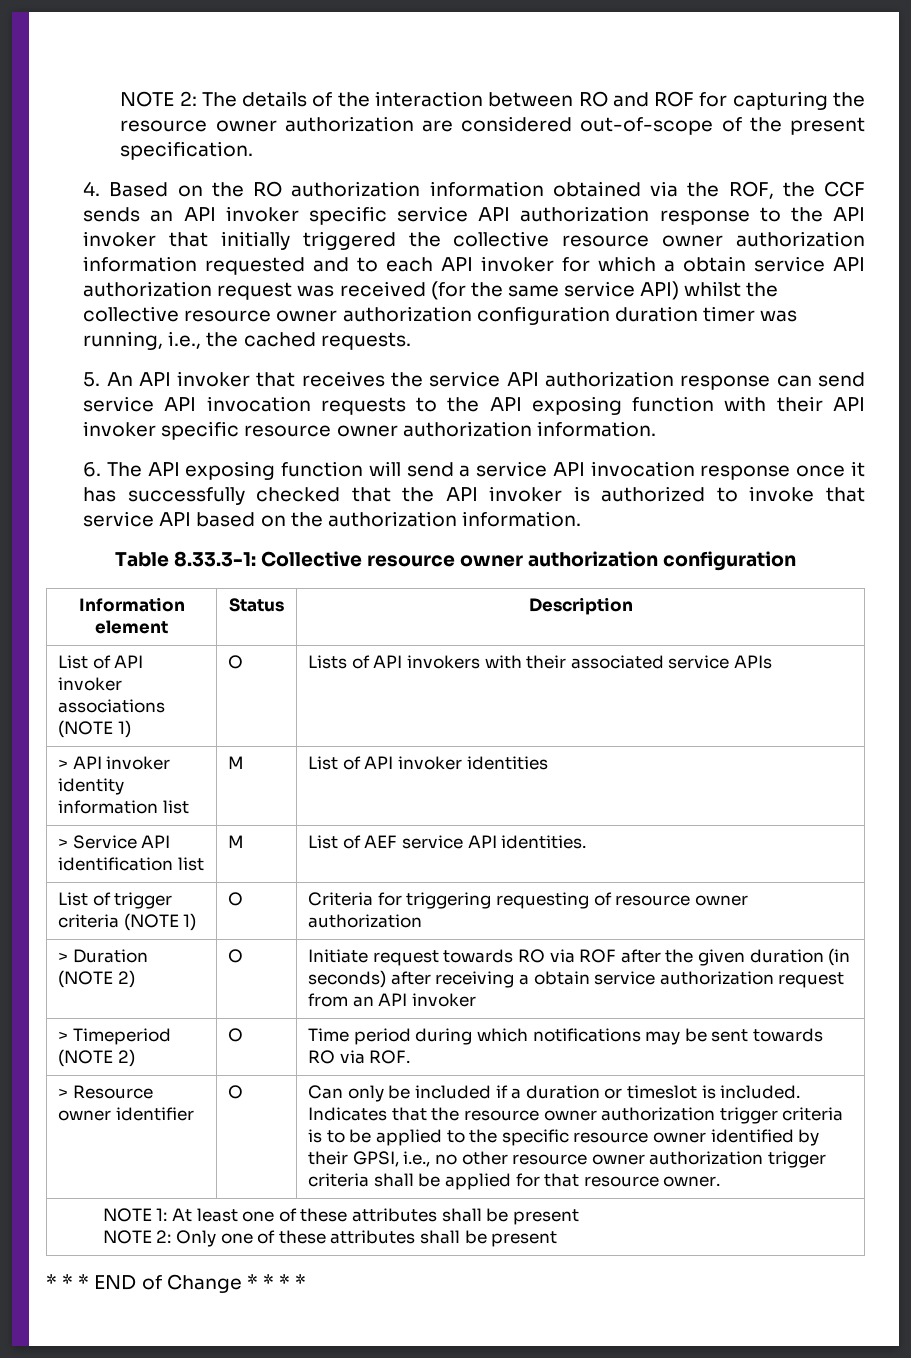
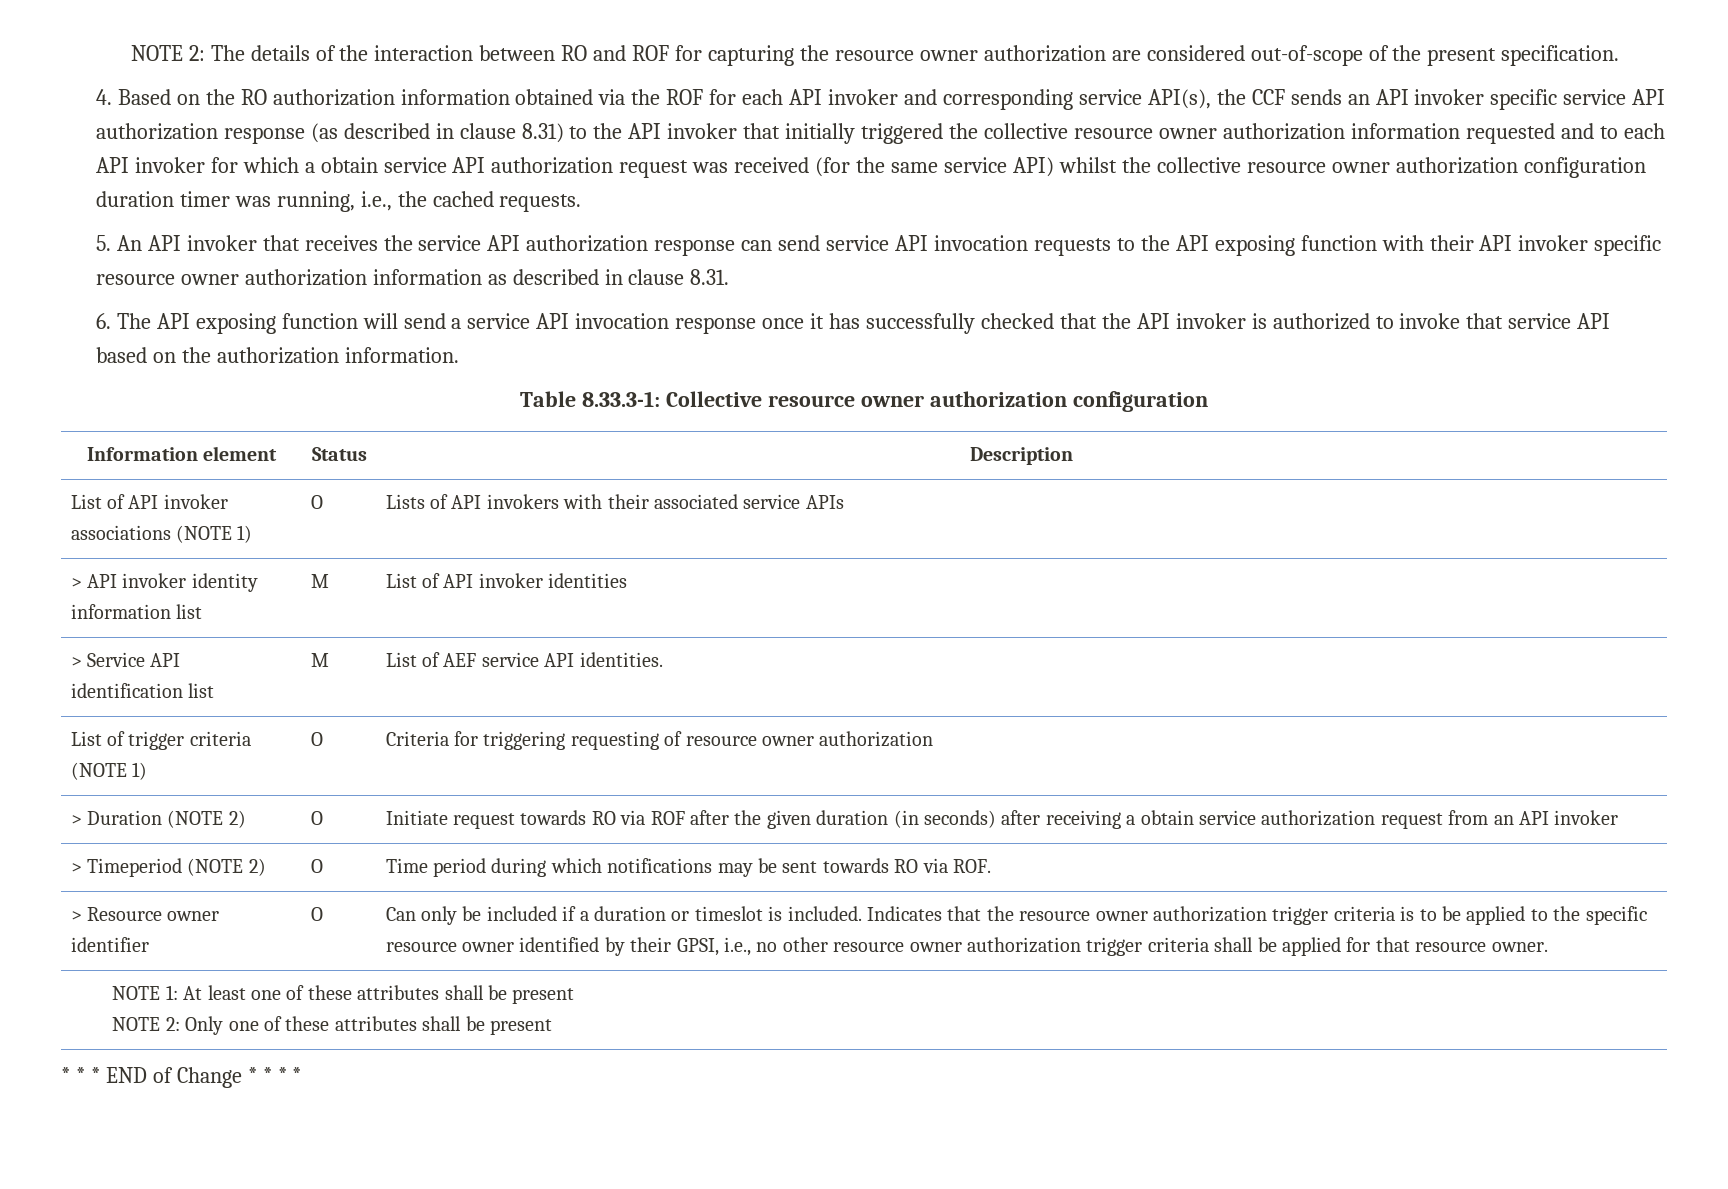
[728,181,774,199] ROF, -> [666,89,1211,110] ROF for each API invoker and corresponding service API(s),
(750, 217) none -> [310,123,564,143] (as described in clause 8.31)
[536,421,656,437] information. -> [372,269,730,285] information as described in clause 8.31.

